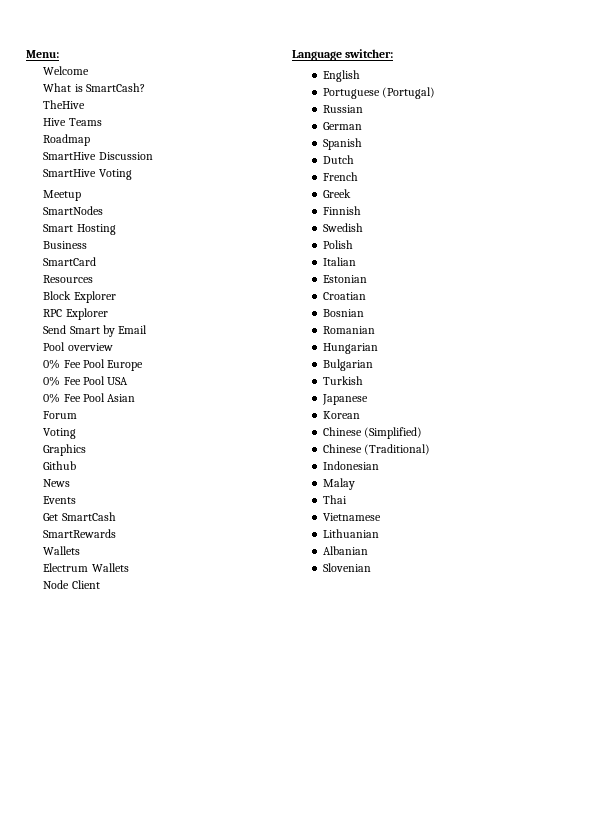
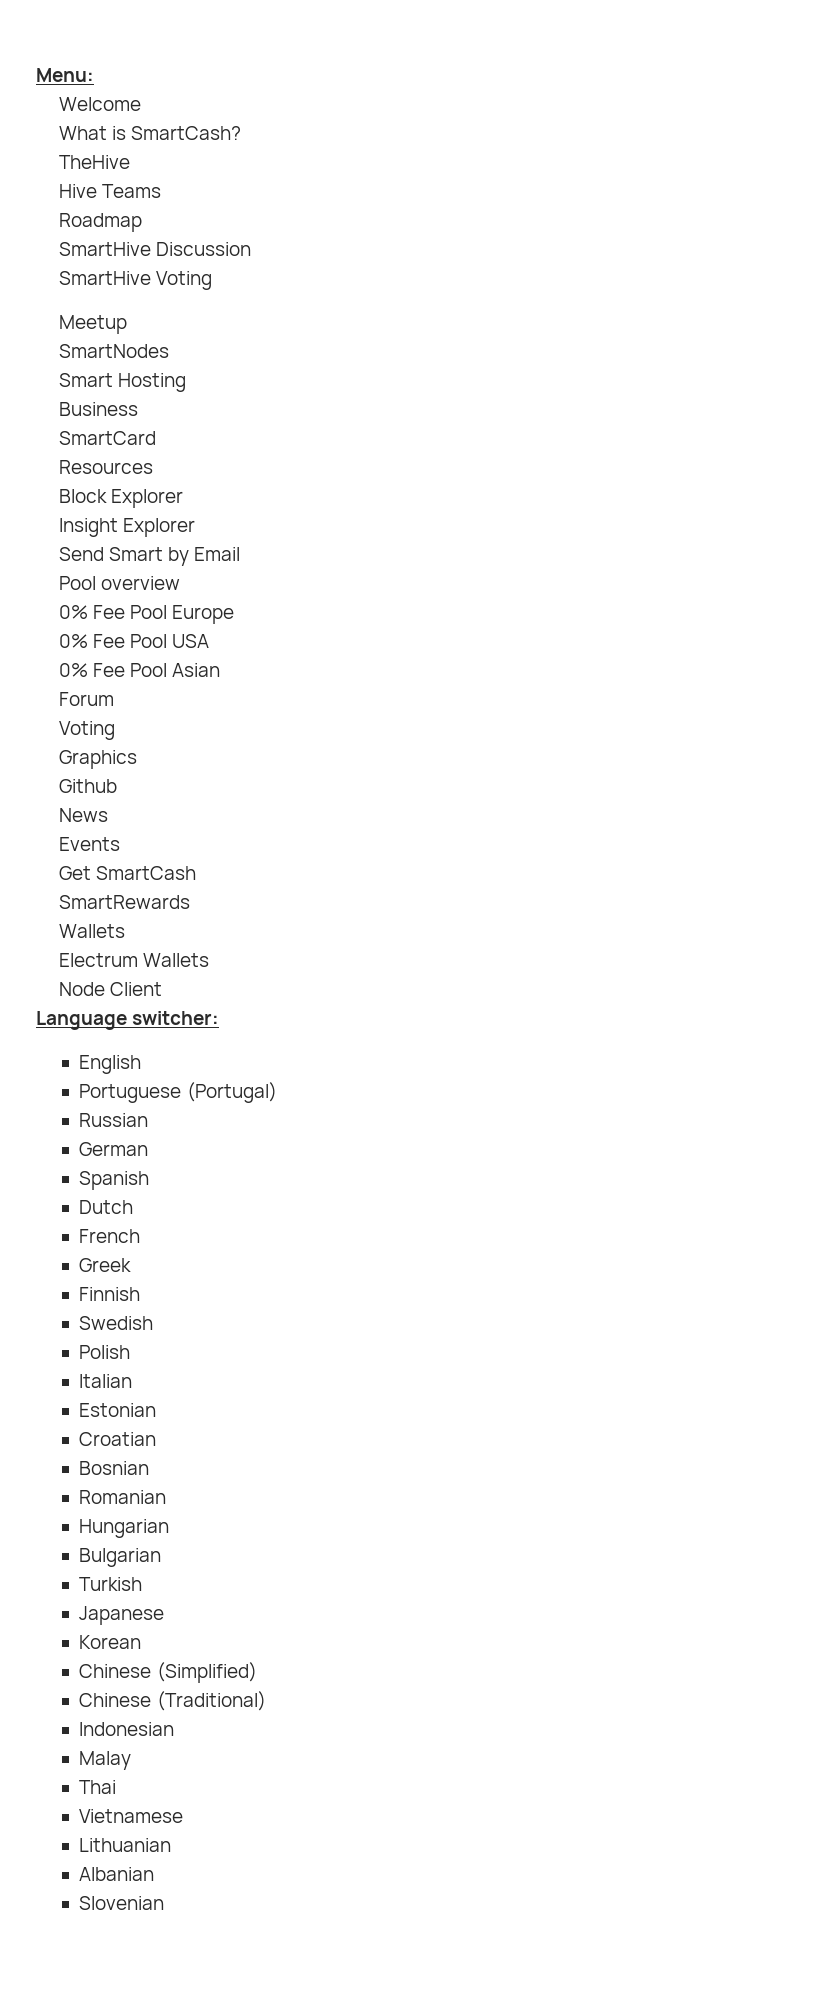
[43,309,63,317] RPC -> [58,518,118,537] Insight

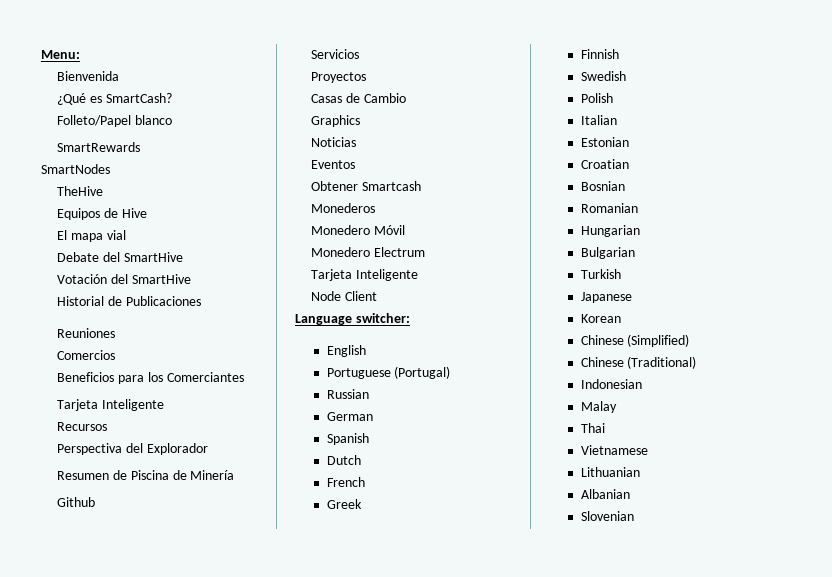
[58,97,141,111] [58,126,241,140] Welcome // What is SmartCash? -> [57,71,120,81] [57,93,172,105] [57,115,173,127] [57,142,141,152] [41,164,110,174] Bienvenida // ¿Qué es SmartCash? // Folleto/Papel blanco // SmartRewards // SmartNodes
(130, 162) none -> [57,208,119,220] Equipos de
[101,184,161,198] [58,213,142,232] [58,242,251,256] [58,271,212,290] [58,315,127,334] [58,344,169,358] [58,373,186,392] [58,402,138,416] [58,431,156,445] [58,460,153,474] [58,489,183,508] [58,518,195,537] [58,547,240,566] [58,576,180,590] [58,605,234,624] [58,634,209,648] [58,663,220,677] [58,692,114,706] [58,721,115,740] [58,750,137,769] [58,779,117,793] [58,808,108,822] [58,837,120,851] [58,866,196,880] [58,895,190,909] [58,924,125,938] [58,953,209,967] Teams // Roadmap // SmartHive Discussion // SmartHive Voting // Meetup // SmartNodes // Smart Hosting // Business // SmartCard // Resources // Block Explorer // Insight Explorer // Send Smart by Email // Pool overview // 0% Fee Pool Europe // 0% Fee Pool USA // 0% Fee Pool Asian // Forum // Voting // Graphics // Github // News // Events // Get SmartCash // SmartRewards // Wallets // Electrum Wallets -> [57,230,126,242] [57,252,183,262] [57,274,191,284] [57,296,201,306] [57,328,116,338] [57,350,116,360] [57,372,244,384] [57,399,165,411] [57,422,108,431] [57,443,208,455] [57,470,235,480] [57,497,96,507] [311,49,360,59] [311,72,367,83] [311,93,406,103] [311,115,361,127] [311,137,357,147] [311,160,356,169] [311,181,422,191] [311,203,376,213] [311,225,406,235] [311,247,426,257] [311,269,419,281] // El mapa vial // Debate del SmartHive // Votación del SmartHive // Historial de Publicaciones // Reuniones // Comercios // Beneficios para los Comerciantes // Tarjeta Inteligente // Recursos // Perspectiva del Explorador // Resumen de Piscina de Minería // Github // Servicios // Proyectos // Casas de Cambio // Graphics // Noticias // Eventos // Obtener Smartcash // Monederos // Monedero Móvil // Monedero Electrum // Tarjeta Inteligente

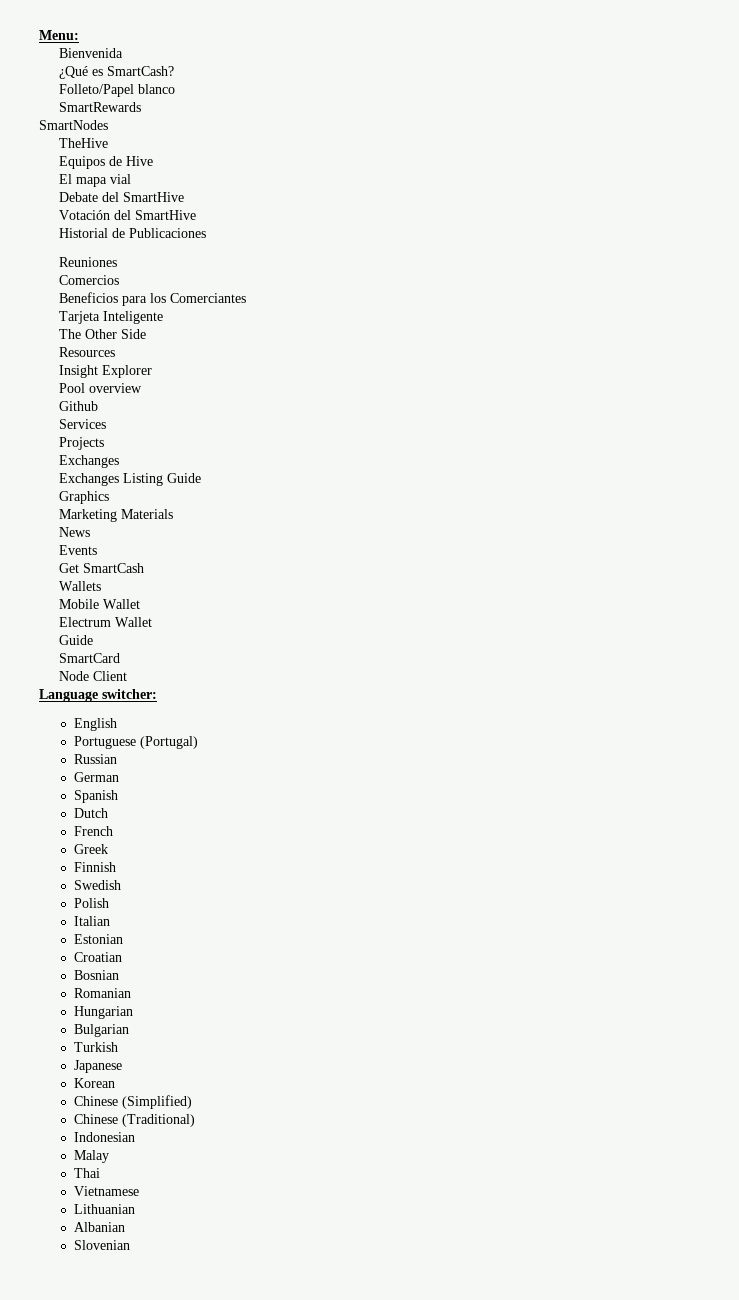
[57,422,108,431] [57,443,208,455] [57,470,235,480] [57,497,96,507] [311,49,360,59] [311,72,367,83] [311,93,406,103] [311,115,361,127] [311,137,357,147] [311,160,356,169] [311,181,422,191] [311,203,376,213] [311,225,406,235] [311,247,426,257] [311,269,419,281] Recursos // Perspectiva del Explorador // Resumen de Piscina de Minería // Github // Servicios // Proyectos // Casas de Cambio // Graphics // Noticias // Eventos // Obtener Smartcash // Monederos // Monedero Móvil // Monedero Electrum // Tarjeta Inteligente -> [58,329,146,339] [58,347,115,357] [58,365,152,378] [58,383,142,393] [58,401,98,411] [58,419,106,429] [58,437,104,450] [58,455,119,468] [58,473,201,486] [58,491,109,504] [58,509,173,522] [58,527,90,537] [58,545,97,555] [58,563,144,573] [58,581,101,591] [58,599,140,609] [58,617,152,627] [58,635,93,645] [58,653,120,663] The Other Side // Resources // Insight Explorer // Pool overview // Github // Services // Projects // Exchanges // Exchanges Listing Guide // Graphics // Marketing Materials // News // Events // Get SmartCash // Wallets // Mobile Wallet // Electrum Wallet // Guide // SmartCard

